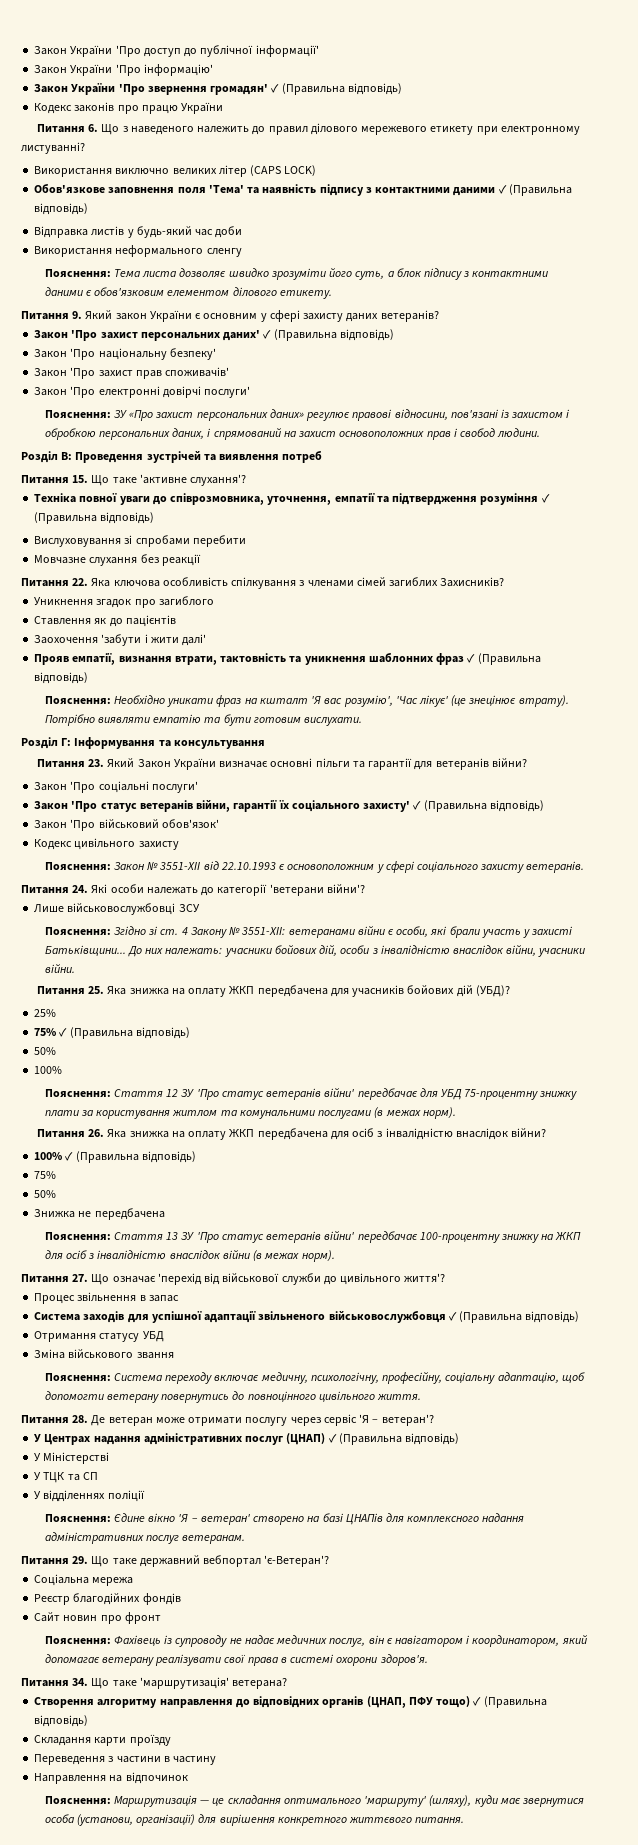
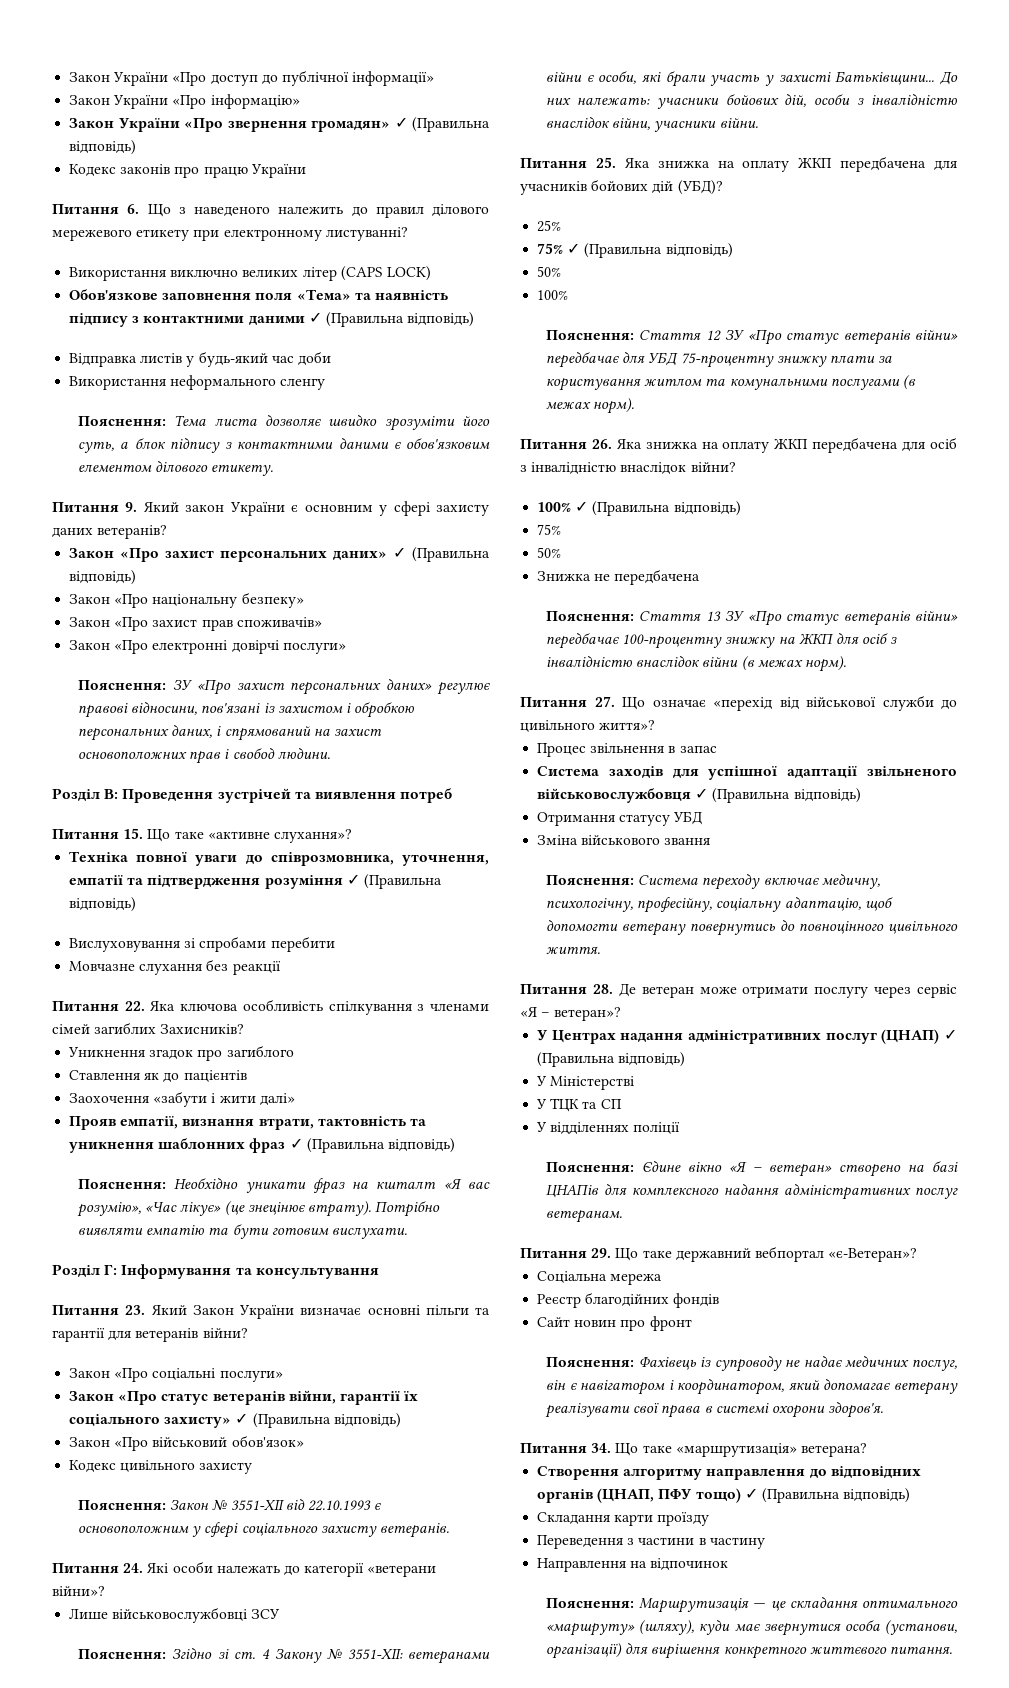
[34,45,141,57] Закон України 'Про -> [69,72,207,86] Закон України «Про
[255,45,319,57] [34,64,213,76] [34,83,269,95] інформації' // Закон України 'Про інформацію' // Закон України 'Про звернення громадян' -> [352,71,435,86] [69,94,300,109] [69,118,391,132] інформації» // Закон України «Про інформацію» // Закон України «Про звернення громадян»
[208,185,244,194] 'Тема' -> [296,289,351,300] «Тема»
[71,329,394,341] [34,348,216,360] [34,367,96,379] 'Про захист персональних даних' ✓ (Правильна відповідь) // Закон 'Про національну безпеку' // Закон 'Про -> [120,547,490,562] [69,570,137,585] [69,592,304,608] [69,617,149,631] «Про захист персональних даних» ✓ (Правильна відповідь) // Закон «Про національну безпеку» // Закон «Про
[165,367,230,377] [34,386,96,398] споживачів' // Закон 'Про -> [236,617,322,627] [69,640,149,654] споживачів» // Закон «Про
[204,386,251,398] послуги' -> [282,642,346,654] послуги»
[139,474,247,486] 'активне слухання'? -> [207,829,352,843] «активне слухання»?
[101,634,142,646] 'забути -> [153,1091,208,1107] «забути
[182,634,207,646] далі' -> [259,1093,295,1106] далі»
[311,695,448,707] 'Я вас розумію', 'Час лікує' -> [443,1179,490,1189] [76,1202,222,1217] «Я вас розумію», «Час лікує»
[70,781,198,793] [34,801,98,812] 'Про соціальні послуги' // Закон 'Про -> [114,1368,283,1382] [69,1391,158,1405] «Про соціальні послуги» // Закон «Про
[363,800,544,812] [34,819,219,831] захисту' ✓ (Правильна відповідь) // Закон 'Про військовий обов'язок' -> [164,1413,401,1428] [69,1435,304,1451] захисту» ✓ (Правильна відповідь) // Закон «Про військовий обов'язок»
[269,884,365,896] 'ветерани війни'? -> [367,1565,437,1577] [52,1586,105,1596] «ветерани війни»?
[196,1088,355,1100] 'Про статус ветеранів війни' -> [747,329,958,345] «Про статус ветеранів війни»
[196,1231,355,1243] 'Про статус ветеранів війни' -> [747,610,958,626] «Про статус ветеранів війни»
[157,1273,202,1285] 'перехід -> [713,697,772,711] «перехід
[404,1273,446,1282] життя'? -> [599,720,656,730] життя»?
[359,1414,434,1426] 'Я – ветеран'? -> [520,1007,622,1021] «Я – ветеран»?
[178,1514,250,1525] 'Я – ветеран' -> [728,1162,832,1177] «Я – ветеран»
[264,1555,330,1567] 'є-Ветеран'? -> [828,1248,918,1262] «є-Ветеран»?
[139,1677,229,1689] 'маршрутизація' -> [675,1443,797,1457] «маршрутизація»
[364,1796,427,1807] 'маршруту' -> [545,1623,635,1636] «маршруту»

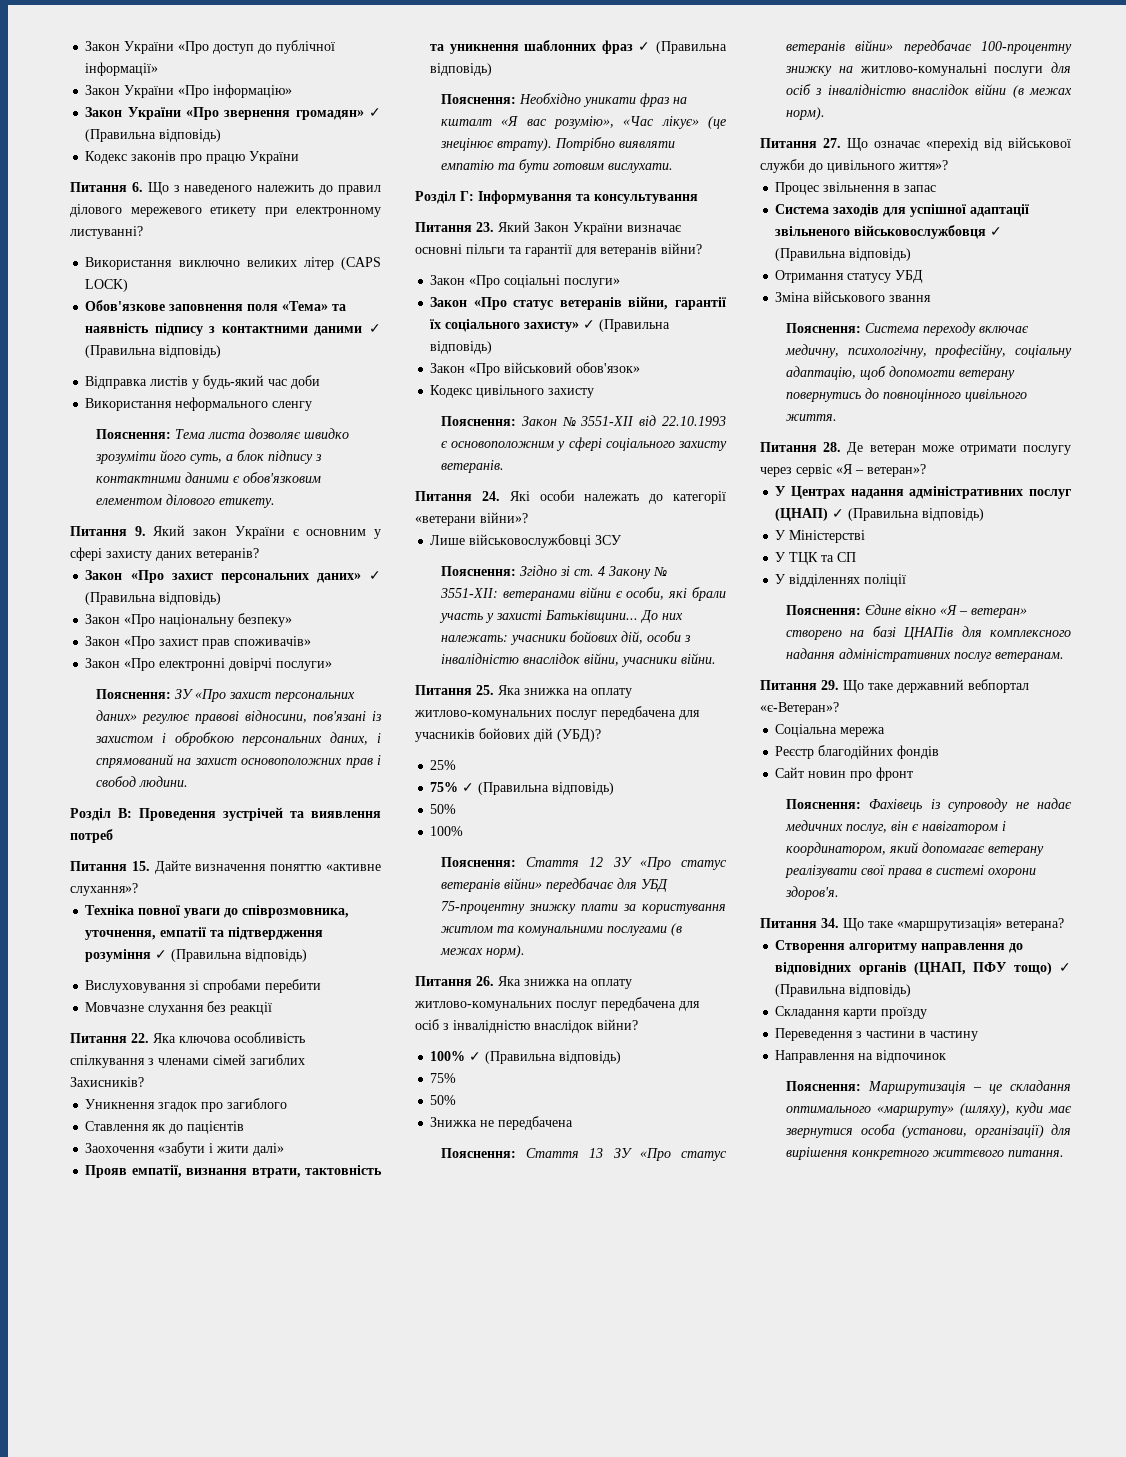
[147,829,204,842] Що таке -> [154,860,322,874] Дайте визначення поняттю
[798,158,833,168] ЖКП -> [414,710,597,720] житлово-комунальних послуг
[774,439,809,449] ЖКП -> [414,1001,597,1011] житлово-комунальних послуг
[798,633,834,644] ЖКП -> [859,63,1044,76] житлово-комунальні послуги
[753,1603,766,1608] — -> [973,1087,983,1091] –

